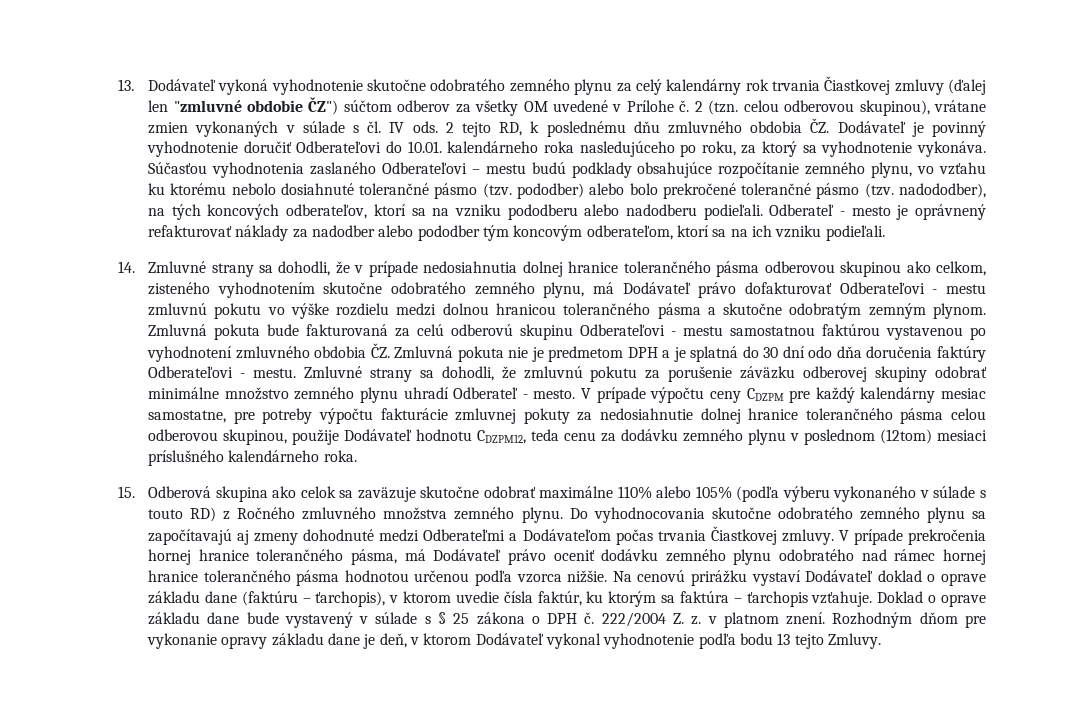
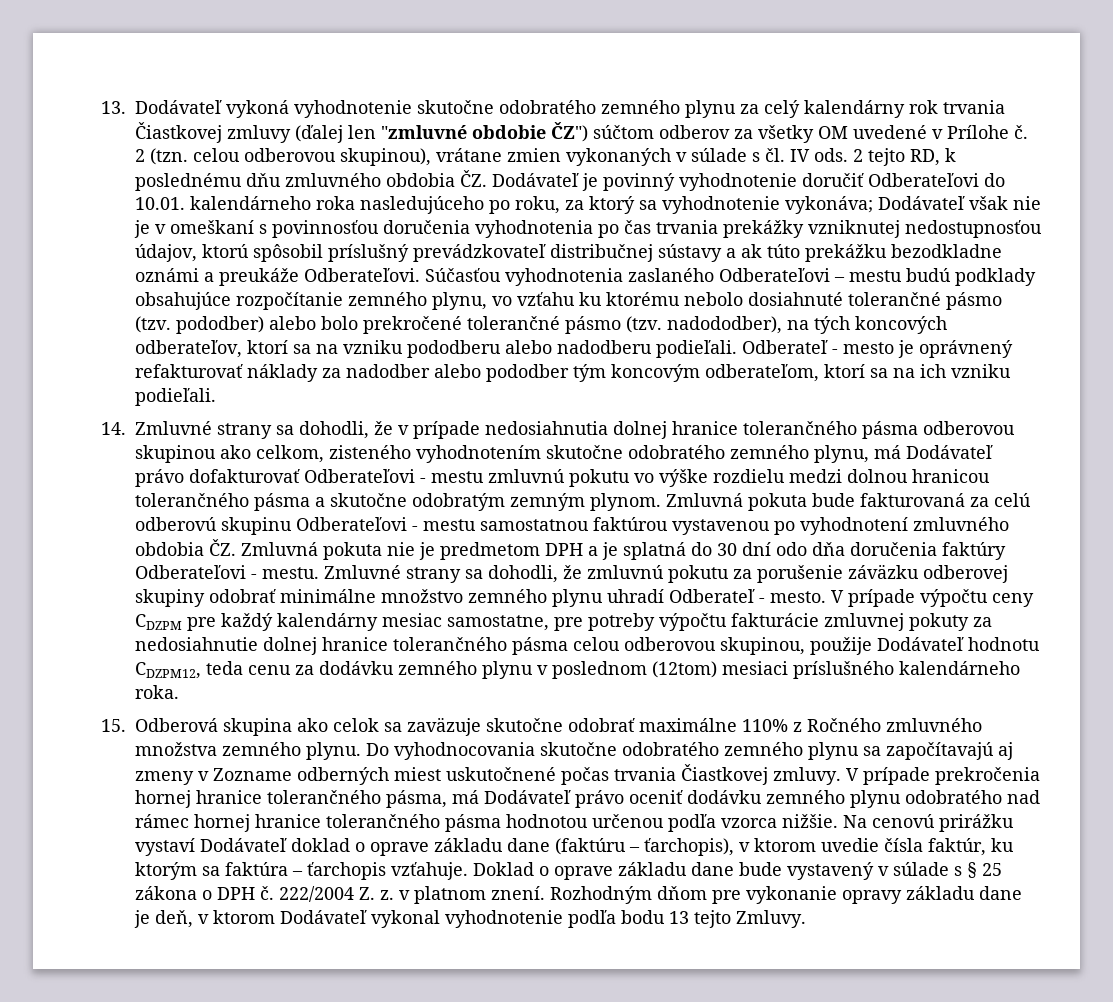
[916,141,986,157] vykonáva. -> [784,196,1041,214] [133,220,1042,238] [134,244,1002,262] [134,268,420,286] vykonáva; Dodávateľ však nie je v omeškaní s povinnosťou doručenia vyhodnotenia po čas trvania prekážky vzniknutej nedostupnosťou údajov, ktorú spôsobil príslušný prevádzkovateľ distribučnej sústavy a ak túto prekážku bezodkladne oznámi a preukáže Odberateľovi.
[656,486,986,502] [148,507,217,522] alebo 105% (podľa výberu vykonaného v súlade s touto RD) -> (788, 725) none
[303,529,611,542] dohodnuté medzi Odberateľmi a Dodávateľom -> [197,767,556,785] v Zozname odberných miest uskutočnené

